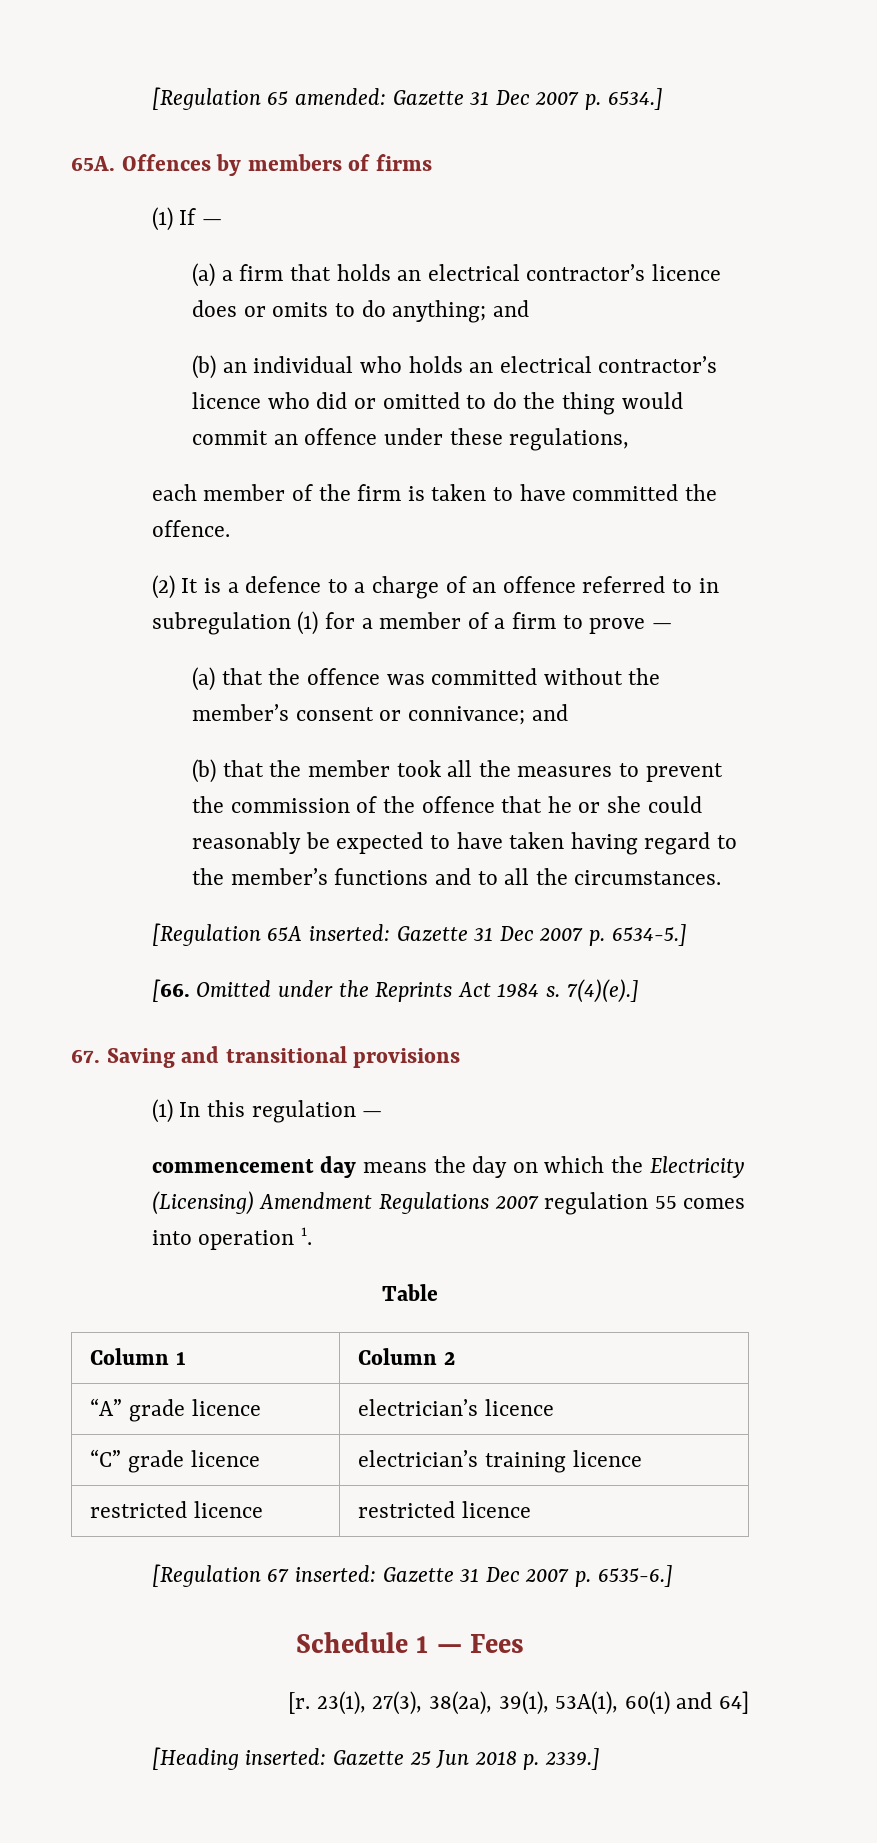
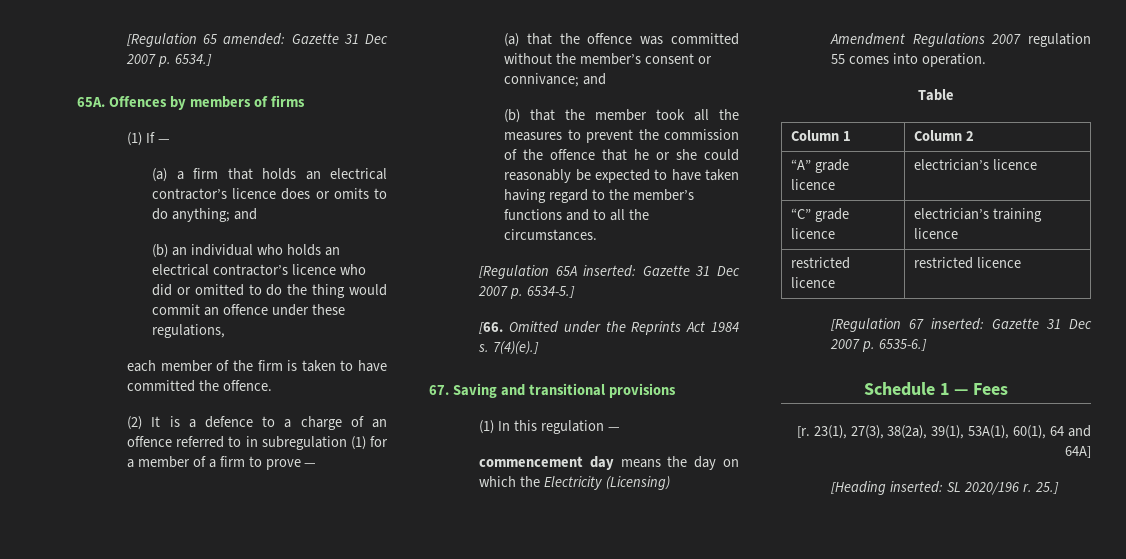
[198,1227,312,1250] operation 1. -> [921,53,986,67] operation.
[624,1691,749,1715] [151,1747,601,1770] 60(1) and 64] // [Heading inserted: Gazette 25 Jun 2018 p. 2339.] -> [1013,425,1091,439] [1065,446,1091,458] [831,481,1059,495] 60(1), 64 and 64A] // [Heading inserted: SL 2020/196 r. 25.]

